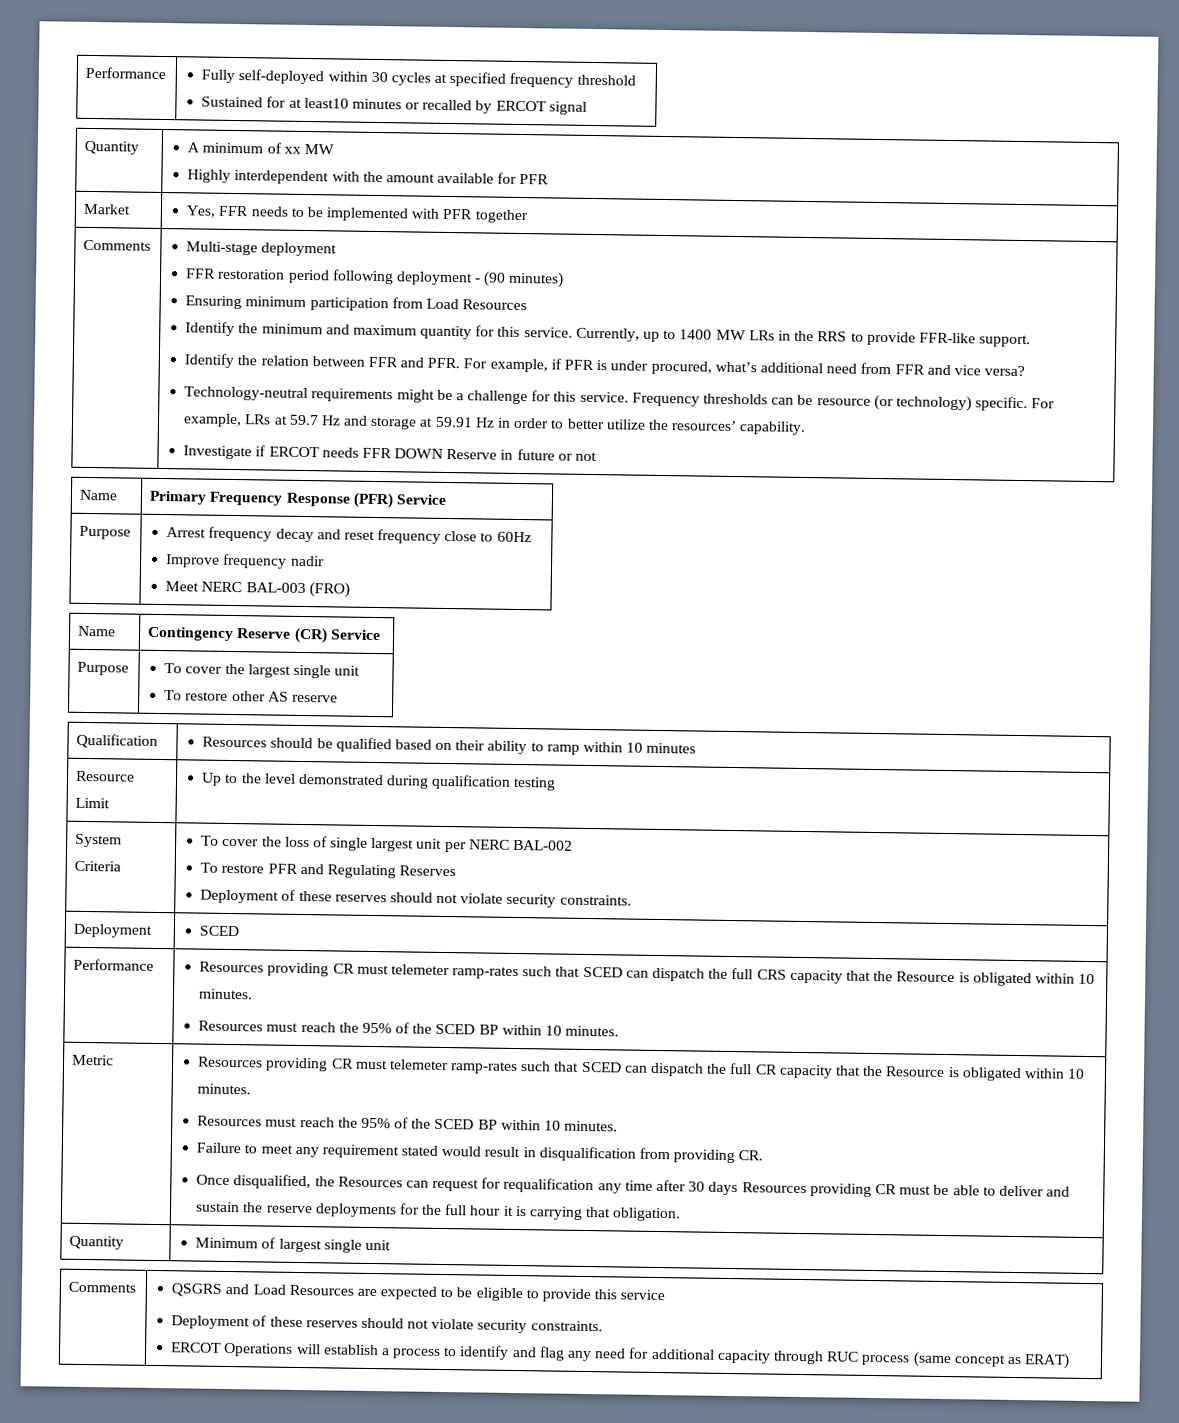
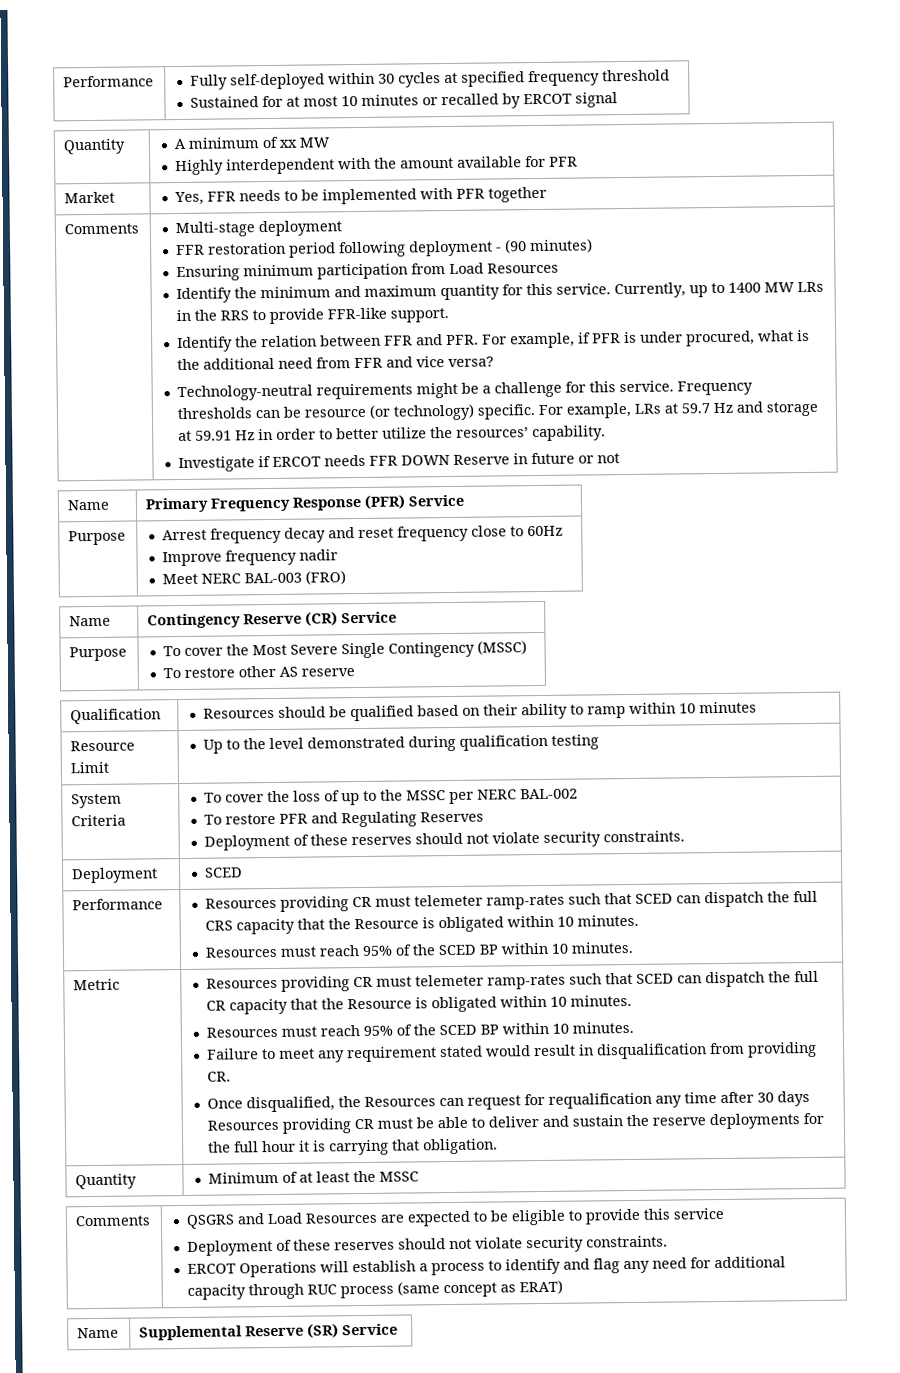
[303,97,349,109] least10 -> [302,95,358,107] most 10
[714,361,757,373] what’s -> [757,329,810,342] [176,358,200,371] what is the
[247,664,361,679] largest single unit -> [251,640,527,659] Most Severe Single Contingency (MSSC)
[330,837,443,852] single largest unit -> [340,789,446,806] up to the MSSC
[338,1022,359,1033] the -> (360, 951) none
[337,1117,358,1128] the -> (360, 1031) none
[278,1238,391,1253] largest single unit -> [298,1170,419,1183] at least the MSSC
(1071, 1361) none -> [77,1327,120,1339] [139,1323,399,1341] // Name | Supplemental Reserve (SR) Service

